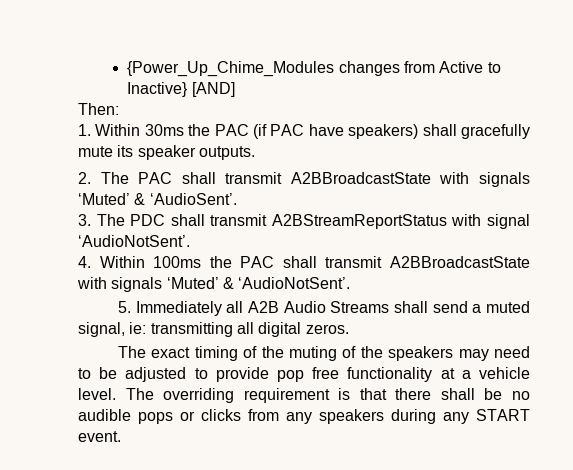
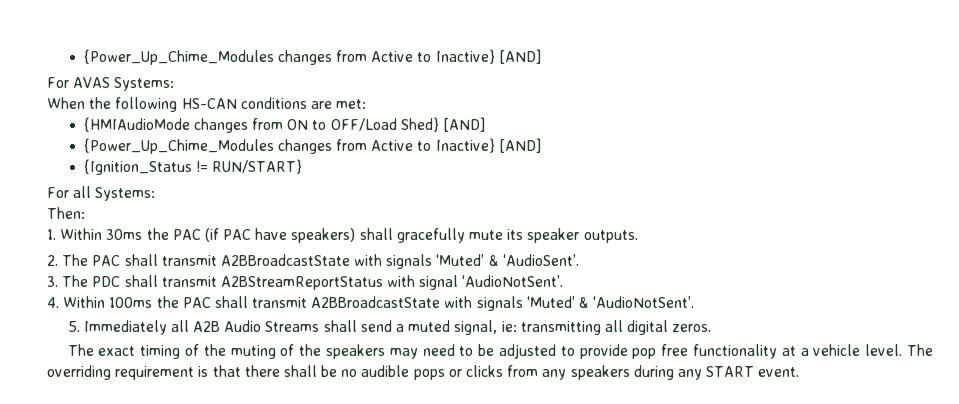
[127,61,501,77] [127,82,235,97] {Power_Up_Chime_Modules changes from Active to Inactive} [AND] -> [83,49,541,65] [47,77,175,91] [47,97,367,112] [83,117,485,133] [83,138,541,154] [83,159,303,175] [47,186,156,201] {Power_Up_Chime_Modules changes from Active to Inactive} [AND] // For AVAS Systems: // When the following HS-CAN conditions are met: // {HMIAudioMode changes from ON to OFF/Load Shed} [AND] // {Power_Up_Chime_Modules changes from Active to Inactive} [AND] // {Ignition_Status != RUN/START} // For all Systems:

